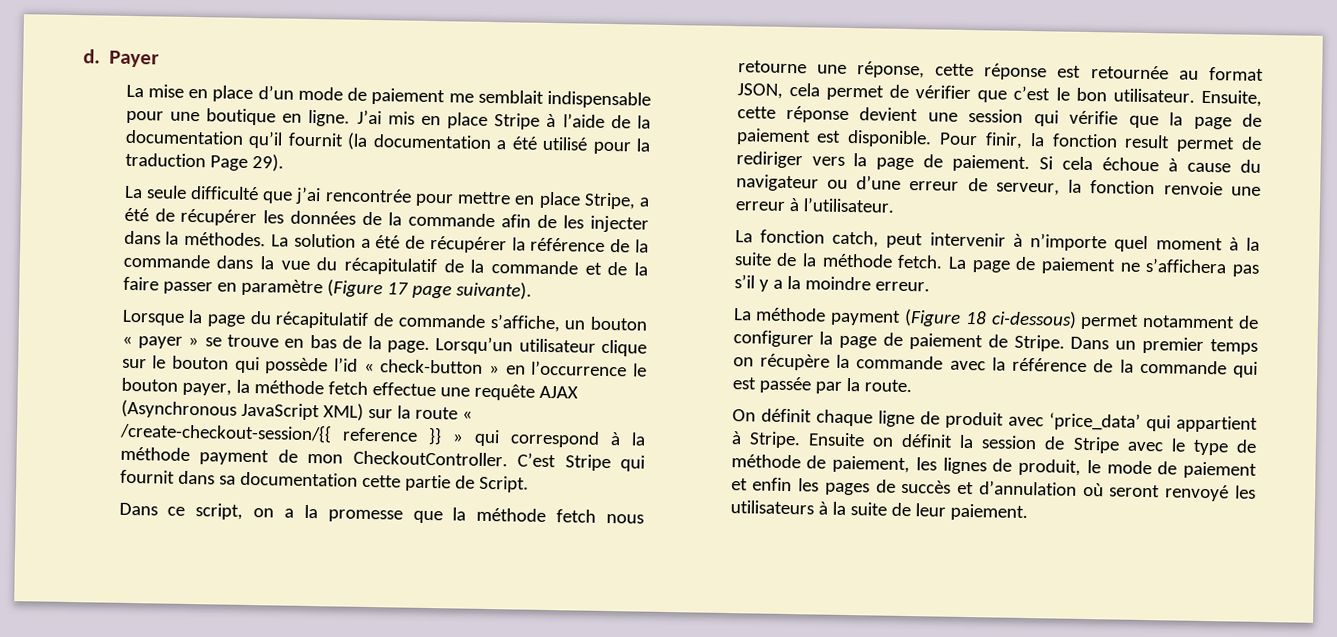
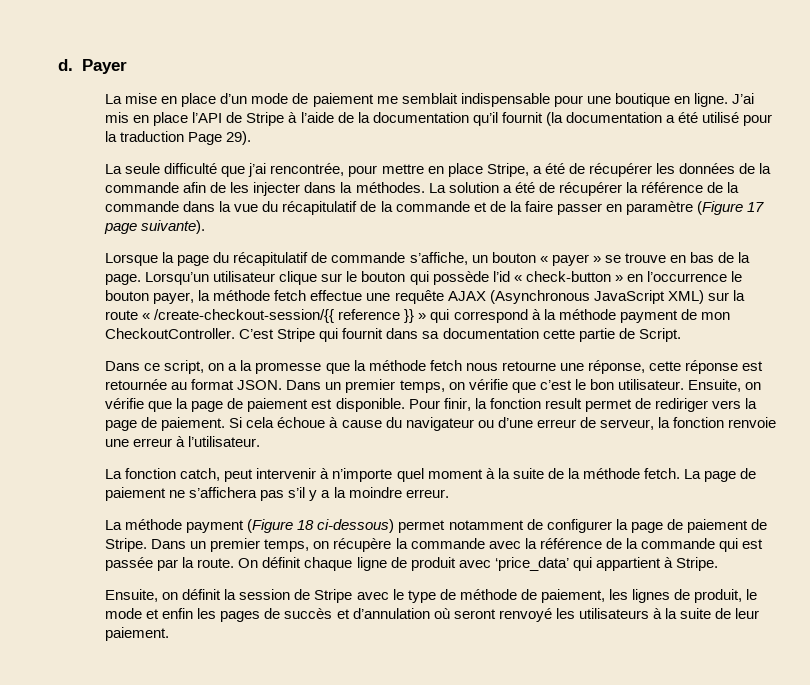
(489, 120) none -> [192,112,243,123] l’API de
[324,188,412,203] rencontrée -> [270,163,345,176] rencontrée,
[736,82,972,101] JSON, cela permet de vérifier -> [237,379,508,393] JSON. Dans un premier temps, on vérifie
[736,105,1059,127] cette réponse devient une session qui -> [744,382,761,390] on
[1210,339,1258,355] temps -> [264,539,310,552] temps,
(913, 386) // -> (235, 563) none
[807,432,865,447] Ensuite -> [105,589,159,602] // Ensuite,
[1157,461,1257,479] de paiement -> (143, 613) none

